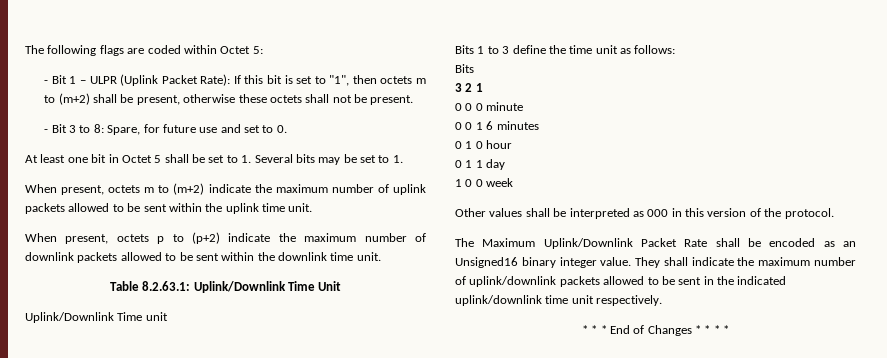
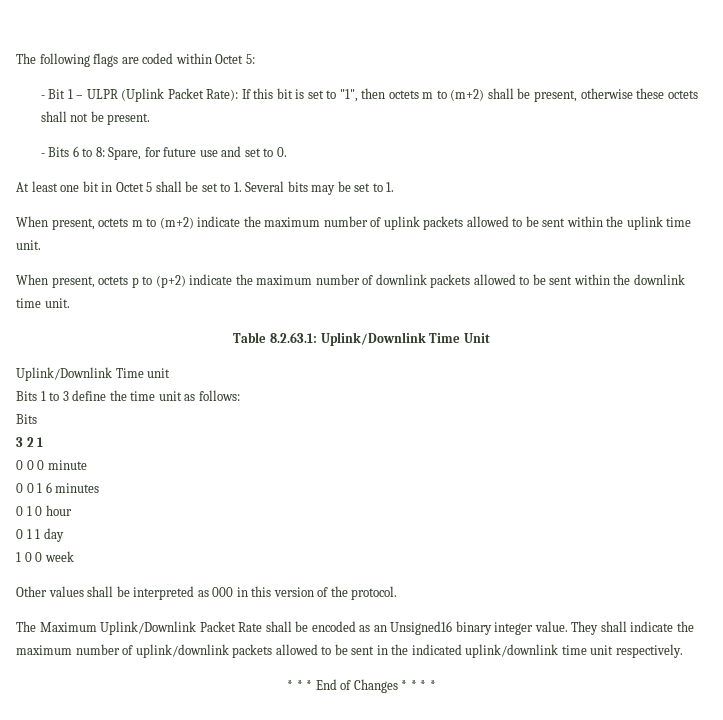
[51,124,76,133] Bit 3 -> [48,146,79,157] Bits 6

